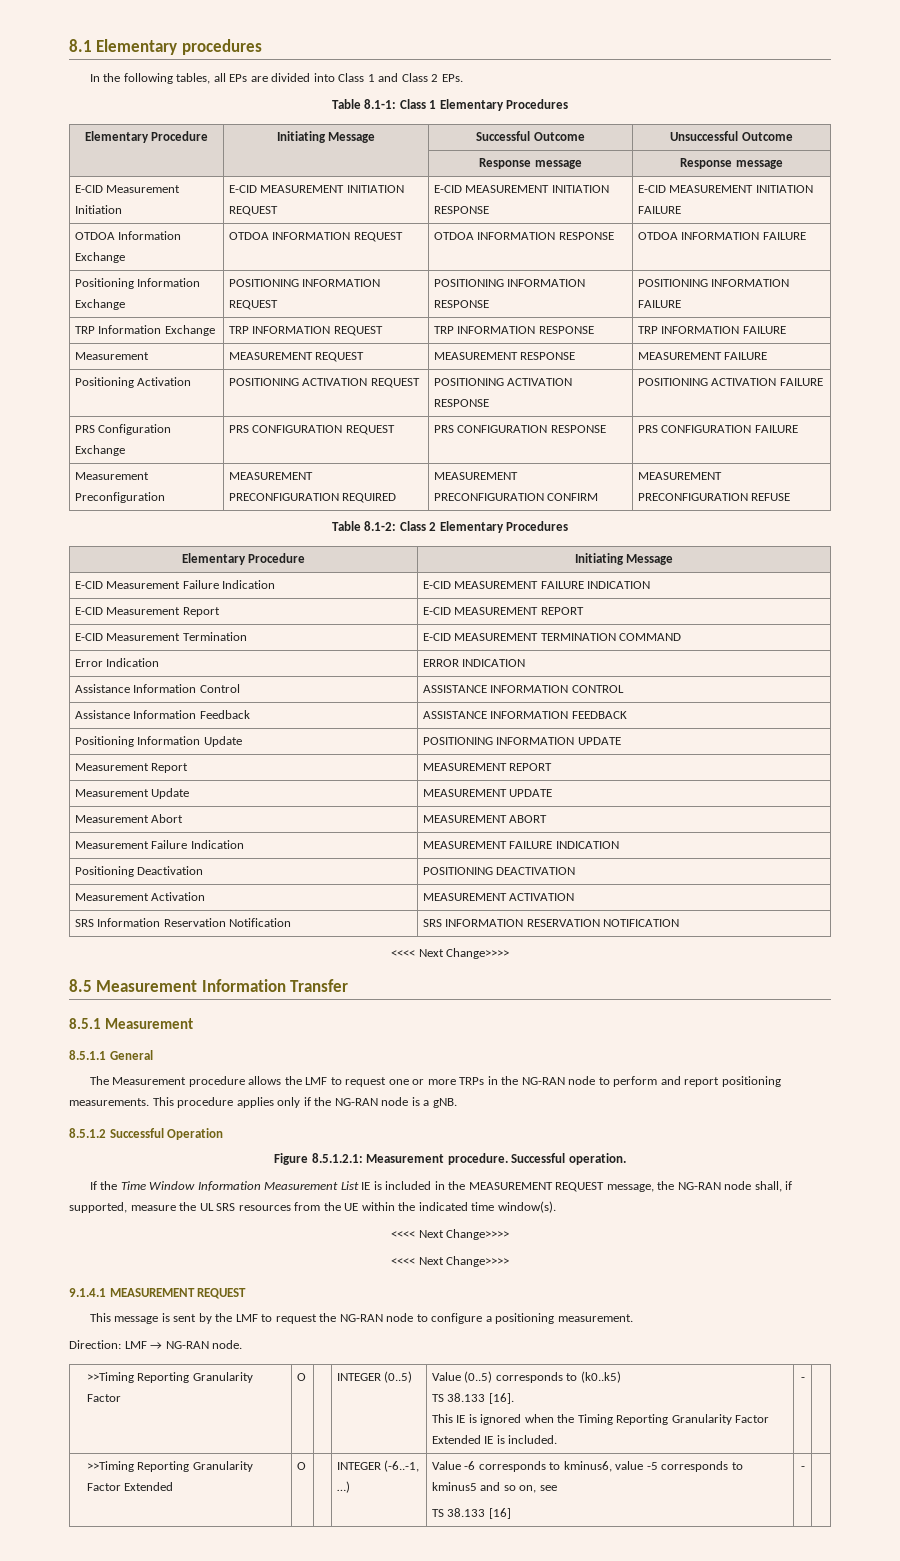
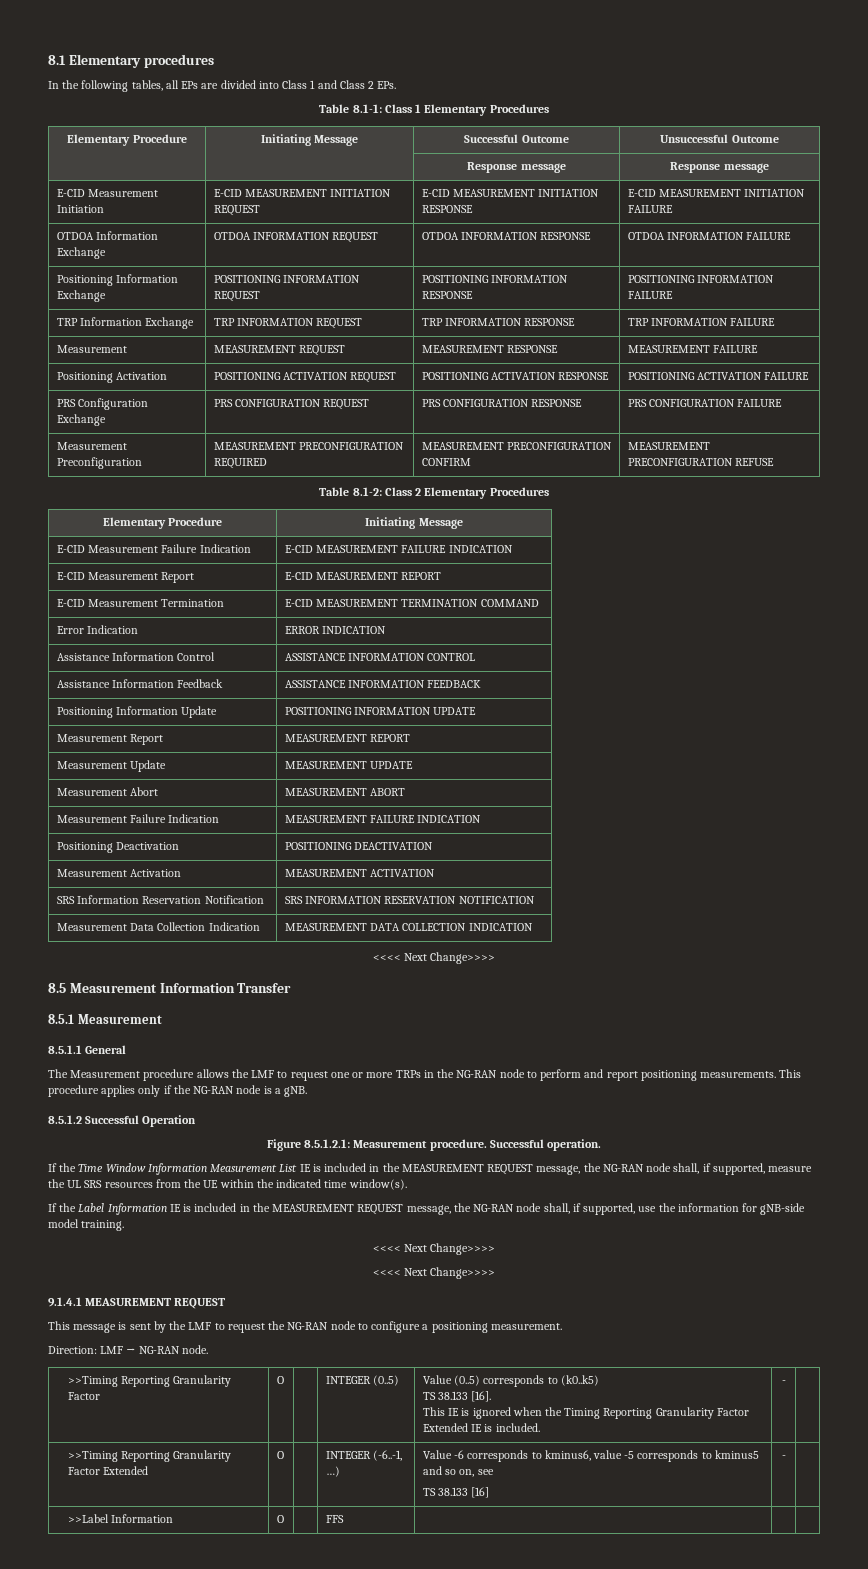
(680, 923) none -> [56,922,260,931] [284,923,533,931] // Measurement Data Collection Indication | MEASUREMENT DATA COLLECTION INDICATION
(556, 1207) none -> [48,1203,806,1215] [48,1219,125,1231] // If the Label Information IE is included in the MEASUREMENT REQUEST message, the NG-RAN node shall, if supported, use the information for gNB-side model training.
(805, 1468) none -> [67,1514,174,1523] [276,1515,284,1523] [325,1515,344,1523] // >>Label Information | O | | FFS | | |

